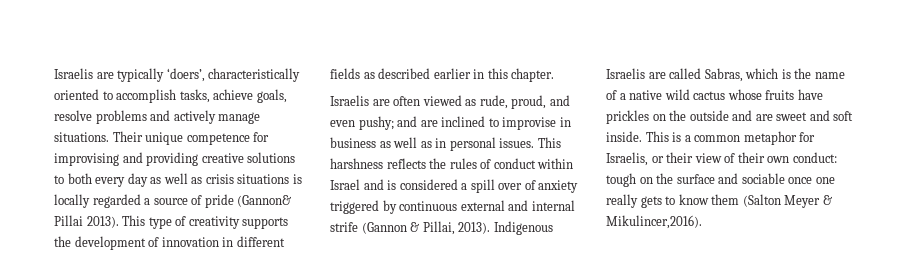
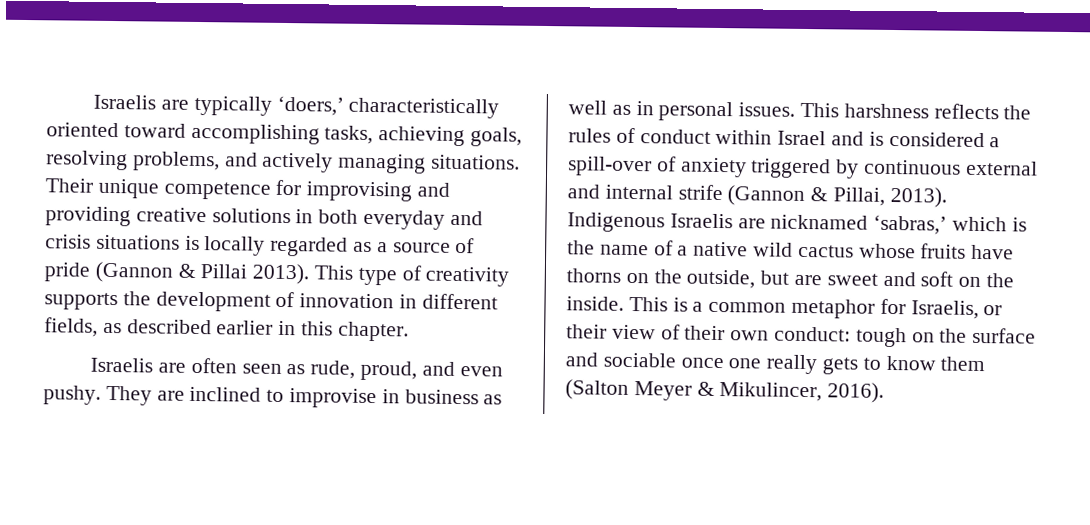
[166,68,205,82] ‘doers’, -> [276,95,344,116] ‘doers,’
[102,89,287,103] [54,110,147,124] to accomplish tasks, achieve goals, resolve problems -> [123,123,523,147] [46,150,220,172] toward accomplishing tasks, achieving goals, resolving problems,
[218,112,261,124] manage -> [338,153,427,174] managing
[54,173,203,187] to both every day as well as -> [295,209,483,230] in both everyday and
(141, 201) none -> [353,241,373,253] as
[237,195,292,207] (Gannon& -> [94,261,196,283] (Gannon &
[330,68,360,79] fields -> [44,317,98,337] fields,
[422,95,462,106] viewed -> [241,363,282,374] seen
[358,116,418,130] pushy; and -> [43,385,152,406] pushy. They
[470,179,523,193] spill over -> [568,156,652,177] spill-over
[669,68,743,82] called Sabras, -> [770,214,948,235] nicknamed ‘sabras,’
[606,110,753,124] prickles on the outside and -> [566,268,790,289] thorns on the outside, but
(854, 116) none -> [958,273,1015,288] on the
[606,215,702,229] Mikulincer,2016). -> [719,382,885,403] Mikulincer, 2016).

